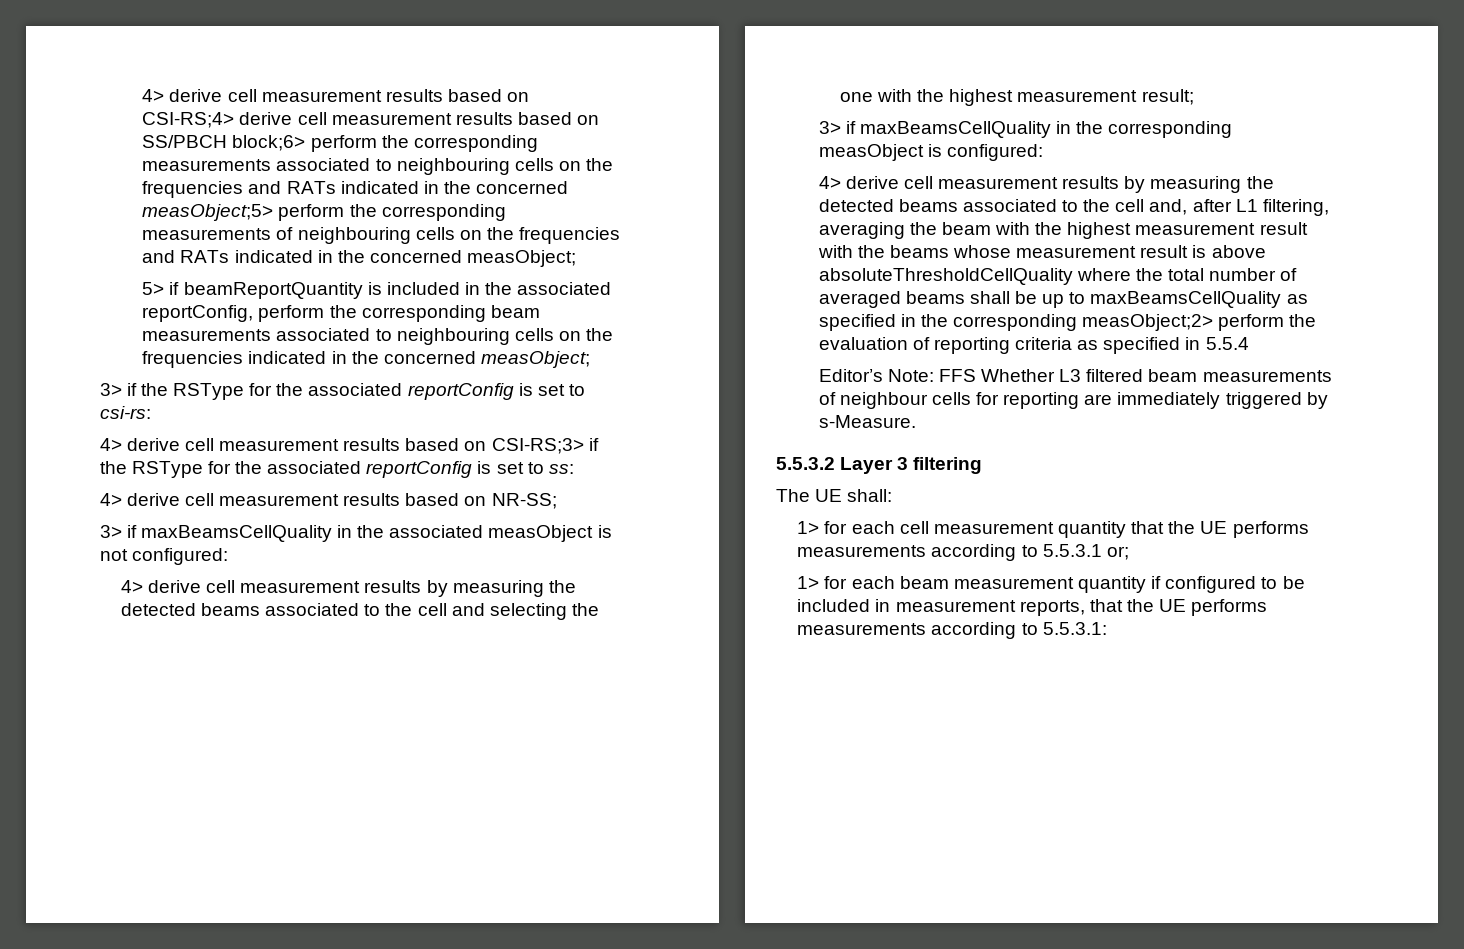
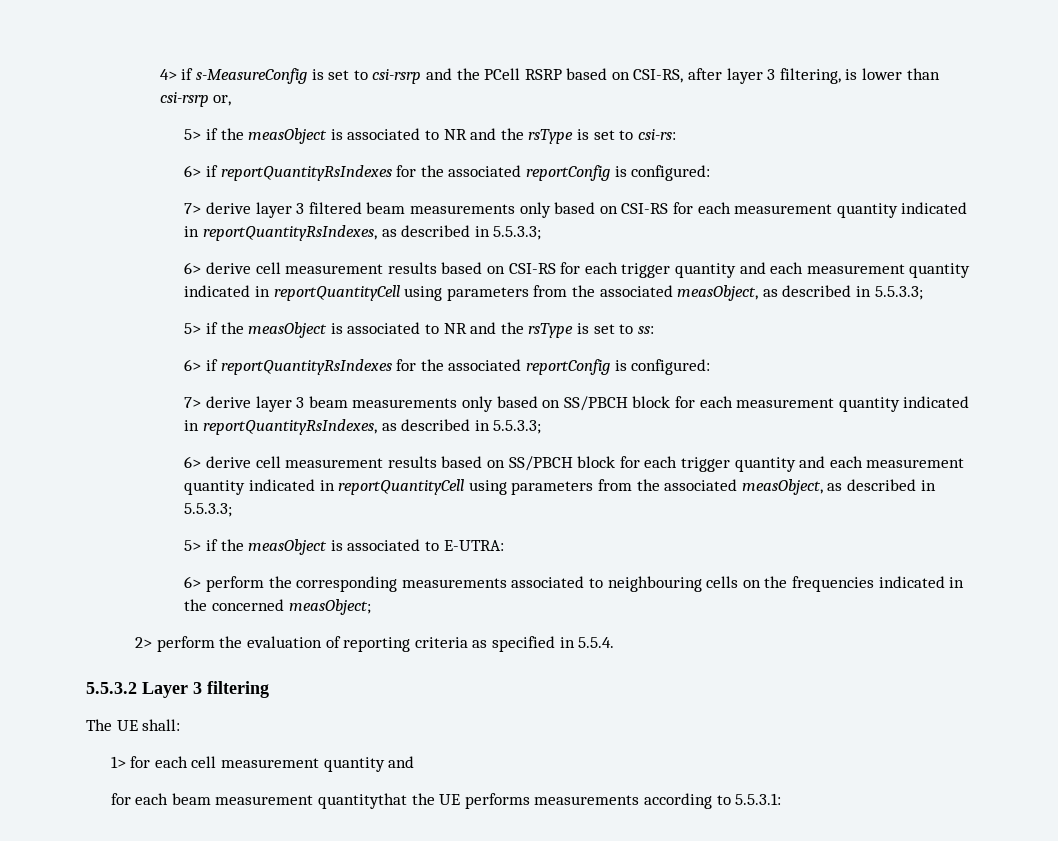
[142,89,530,102] [142,112,235,128] 4> derive cell measurement results based on CSI-RS;4> -> [159,68,940,84] [159,92,232,107] [184,128,676,144] [184,165,711,181] [184,202,968,218] [184,225,542,241] [184,262,971,278] [184,285,923,301] [184,322,654,338] [184,359,711,375] [184,396,970,412] [184,419,542,435] [184,456,202,468] 4> if s-MeasureConfig is set to csi-rsrp and the PCell RSRP based on CSI-RS, after layer 3 filtering, is lower than csi-rsrp or, // 5> if the measObject is associated to NR and the rsType is set to csi-rs: // 6> if reportQuantityRsIndexes for the associated reportConfig is configured: // 7> derive layer 3 filtered beam measurements only based on CSI-RS for each measurement quantity indicated in reportQuantityRsIndexes, as described in 5.5.3.3; // 6> derive cell measurement results based on CSI-RS for each trigger quantity and each measurement quantity indicated in reportQuantityCell using parameters from the associated measObject, as described in 5.5.3.3; // 5> if the measObject is associated to NR and the rsType is set to ss: // 6> if reportQuantityRsIndexes for the associated reportConfig is configured: // 7> derive layer 3 beam measurements only based on SS/PBCH block for each measurement quantity indicated in reportQuantityRsIndexes, as described in 5.5.3.3; // 6>
[232,135,306,151] block;6> -> [577,456,965,472] [184,479,936,495] [184,503,233,517] [184,539,504,555] [184,576,202,588] block for each trigger quantity and each measurement quantity indicated in reportQuantityCell using parameters from the associated measObject, as described in 5.5.3.3; // 5> if the measObject is associated to E-UTRA: // 6>
[248,181,569,194] [142,204,506,221] [142,227,621,244] [142,250,577,267] [142,282,612,299] [142,305,540,322] [142,328,614,345] [142,351,590,368] [99,383,585,400] [99,406,151,419] [99,438,599,454] [99,461,574,478] [99,493,557,509] [99,525,612,542] [99,548,228,565] [120,580,576,597] [120,603,600,620] [839,89,1194,106] [818,121,1233,138] [818,144,1043,161] [818,176,1274,193] [818,199,1329,216] [818,222,1308,239] [817,245,1266,258] [818,268,1298,285] [818,291,1308,308] [818,314,1214,331] and RATs indicated in the concerned measObject;5> perform the corresponding measurements of neighbouring cells on the frequencies and RATs indicated in the concerned measObject; // 5> if beamReportQuantity is included in the associated reportConfig, perform the corresponding beam measurements associated to neighbouring cells on the frequencies indicated in the concerned measObject; // 3> if the RSType for the associated reportConfig is set to csi-rs: // 4> derive cell measurement results based on CSI-RS;3> if the RSType for the associated reportConfig is set to ss: // 4> derive cell measurement results based on NR-SS; // 3> if maxBeamsCellQuality in the associated measObject is not configured: // 4> derive cell measurement results by measuring the detected beams associated to the cell and selecting the one with the highest measurement result; // 3> if maxBeamsCellQuality in the corresponding measObject is configured: // 4> derive cell measurement results by measuring the detected beams associated to the cell and, after L1 filtering, averaging the beam with the highest measurement result with the beams whose measurement result is above absoluteThresholdCellQuality where the total number of averaged beams shall be up to maxBeamsCellQuality as specified in the corresponding measObject;2> -> [878,576,965,588] [184,599,371,615] [135,637,153,648] indicated in the concerned measObject; // 2>
[1205,337,1249,350] [818,369,1332,382] [818,392,1328,409] [818,415,916,428] 5.5.4 // Editor’s Note: FFS Whether L3 filtered beam measurements of neighbour cells for reporting are immediately triggered by s-Measure. -> [578,637,615,648] 5.5.4.
[1131,521,1309,538] [797,544,1129,561] [797,576,1305,593] [797,599,1123,616] that the UE performs measurements according to 5.5.3.1 or; // 1> for each beam measurement quantity if configured to be included in measurement reports, that -> [388,756,415,768] [110,793,407,809] and // for each beam measurement quantitythat

